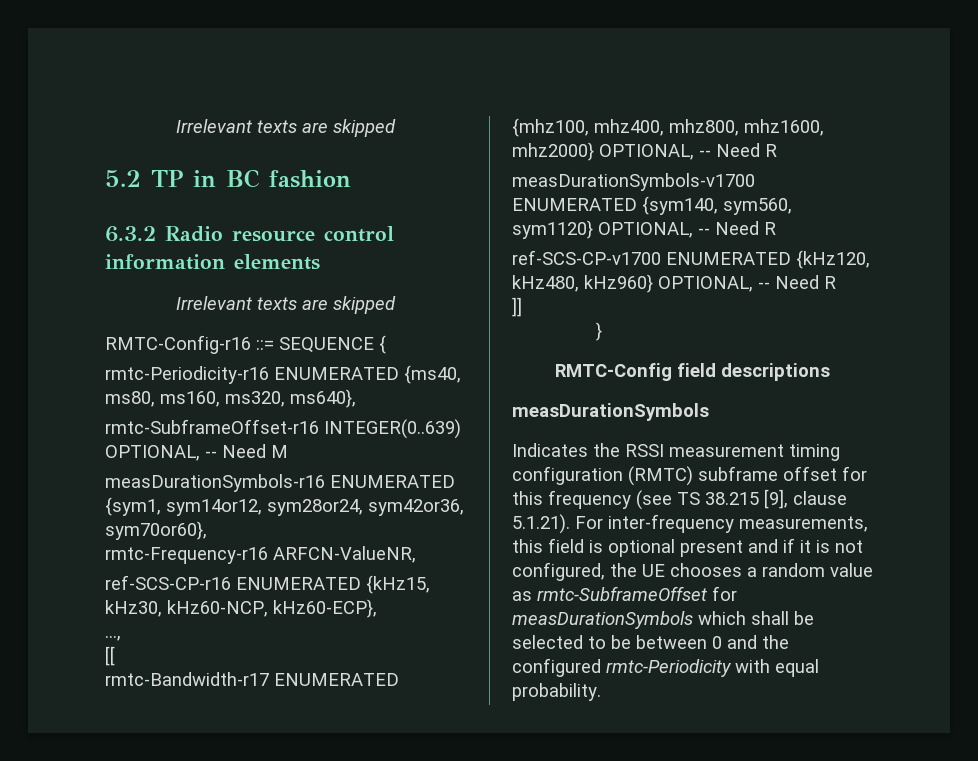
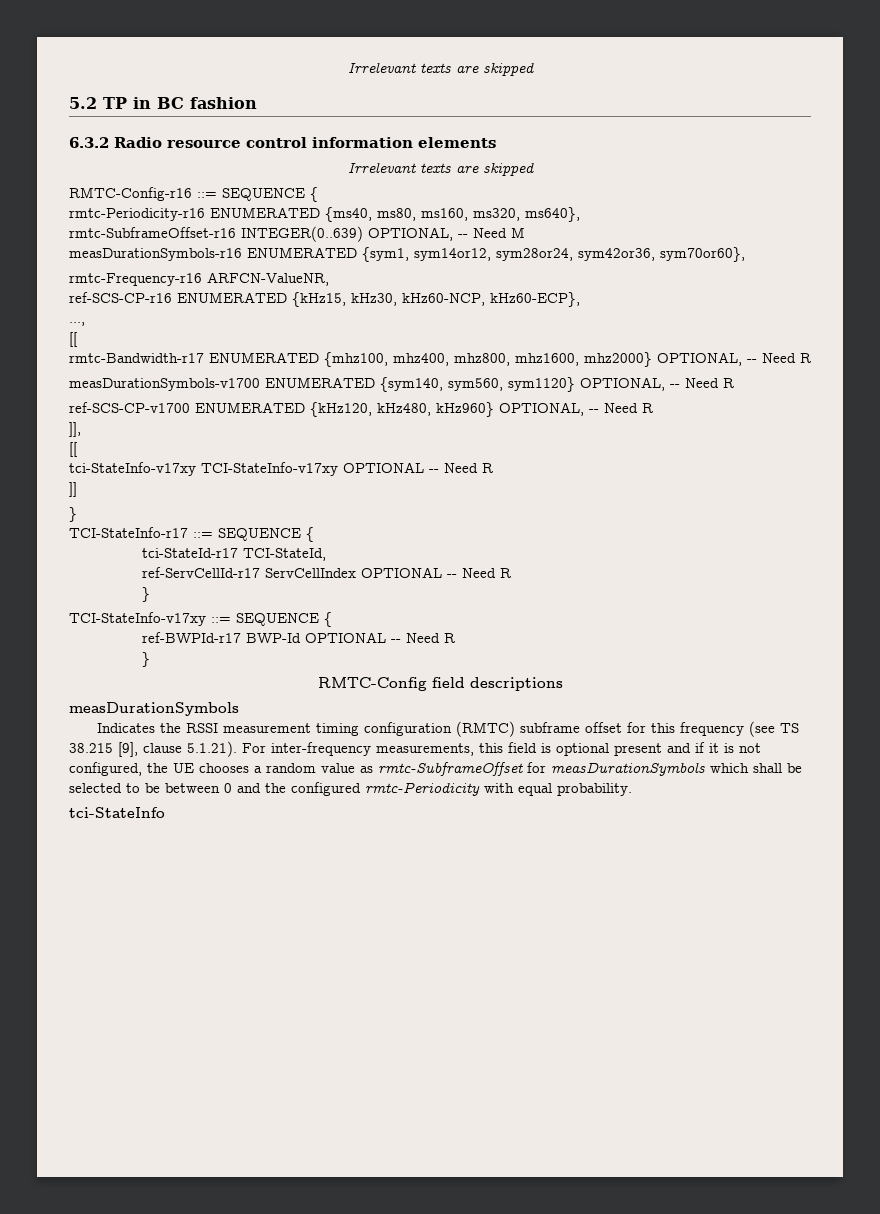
[512,297,522,317] ]] -> [69,422,81,437] [69,442,77,457] [69,462,493,476] [69,482,77,497] [69,507,77,522] [69,527,314,542] [142,548,327,561] [142,567,512,578] [142,587,151,602] [69,612,332,627] [142,632,456,643] ]], // [[ // tci-StateInfo-v17xy TCI-StateInfo-v17xy OPTIONAL -- Need R // ]] // } // TCI-StateInfo-r17 ::= SEQUENCE { // tci-StateId-r17 TCI-StateId, // ref-ServCellId-r17 ServCellIndex OPTIONAL -- Need R // } // TCI-StateInfo-v17xy ::= SEQUENCE { // ref-BWPId-r17 BWP-Id OPTIONAL -- Need R
(601, 692) none -> [69,807,165,818] // tci-StateInfo

